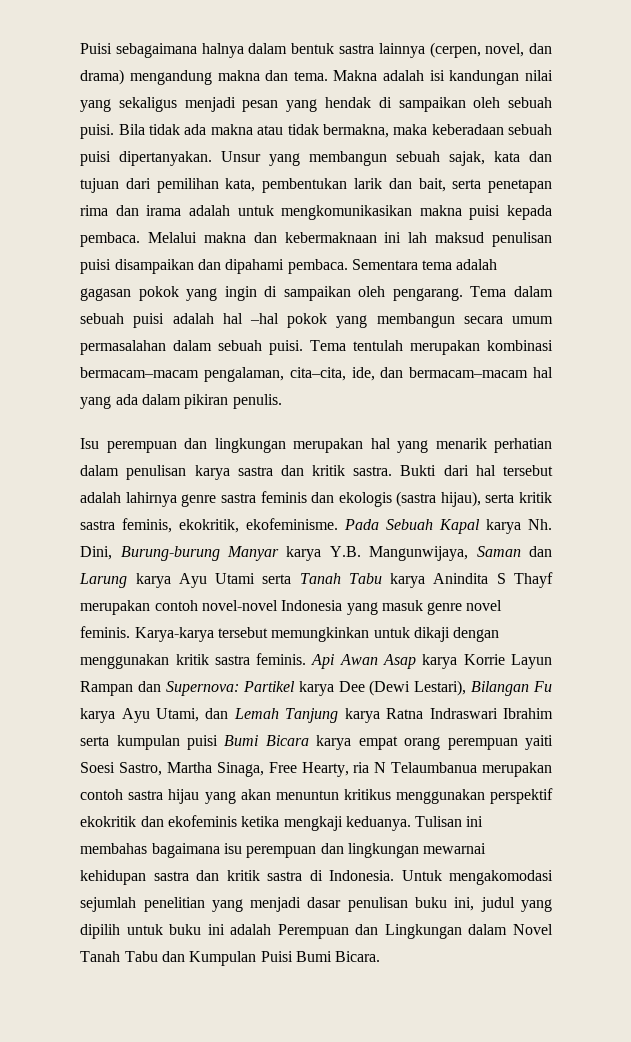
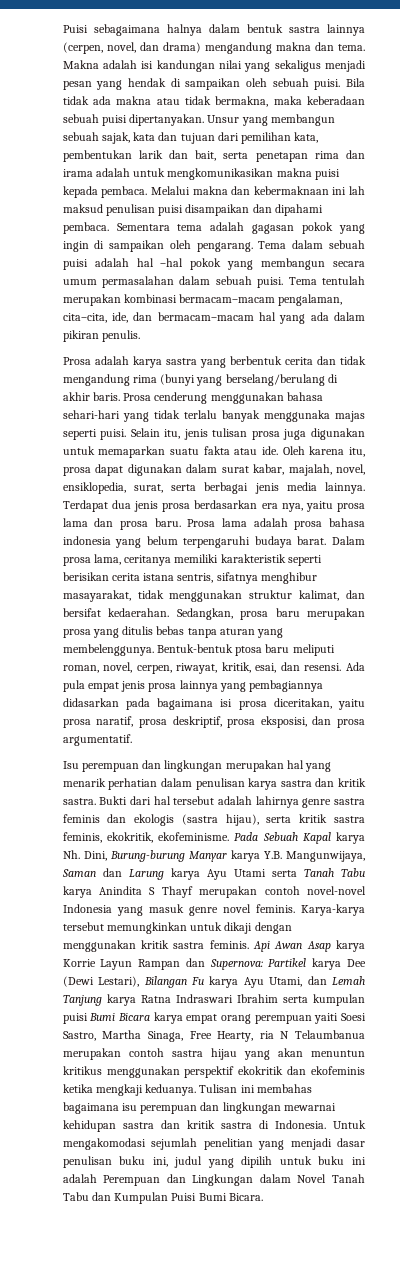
(282, 401) none -> [62,356,366,368] [62,374,338,386] [62,392,323,404] [62,410,365,422] [62,428,365,440] [62,446,365,458] [62,464,365,476] [62,482,366,494] [62,500,365,512] [62,518,365,530] [62,536,365,548] [62,554,322,566] [62,572,317,584] [62,590,365,602] [62,608,365,620] [62,626,284,638] [62,644,335,656] [62,662,365,674] [62,680,324,692] [62,698,366,710] [62,716,365,728] [62,734,132,746] // Prosa adalah karya sastra yang berbentuk cerita dan tidak mengandung rima (bunyi yang berselang/berulang di akhir baris. Prosa cenderung menggunakan bahasa sehari-hari yang tidak terlalu banyak menggunaka majas seperti puisi. Selain itu, jenis tulisan prosa juga digunakan untuk memaparkan suatu fakta atau ide. Oleh karena itu, prosa dapat digunakan dalam surat kabar, majalah, novel, ensiklopedia, surat, serta berbagai jenis media lainnya. Terdapat dua jenis prosa berdasarkan era nya, yaitu prosa lama dan prosa baru. Prosa lama adalah prosa bahasa indonesia yang belum terpengaruhi budaya barat. Dalam prosa lama, ceritanya memiliki karakteristik seperti berisikan cerita istana sentris, sifatnya menghibur masayarakat, tidak menggunakan struktur kalimat, dan bersifat kedaerahan. Sedangkan, prosa baru merupakan prosa yang ditulis bebas tanpa aturan yang membelenggunya. Bentuk-bentuk ptosa baru meliputi roman, novel, cerpen, riwayat, kritik, esai, dan resensi. Ada pula empat jenis prosa lainnya yang pembagiannya didasarkan pada bagaimana isi prosa diceritakan, yaitu prosa naratif, prosa deskriptif, prosa eksposisi, dan prosa argumentatif.

